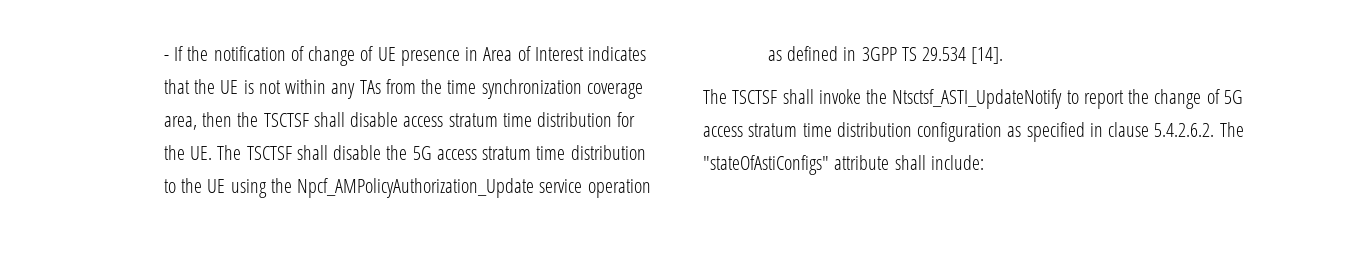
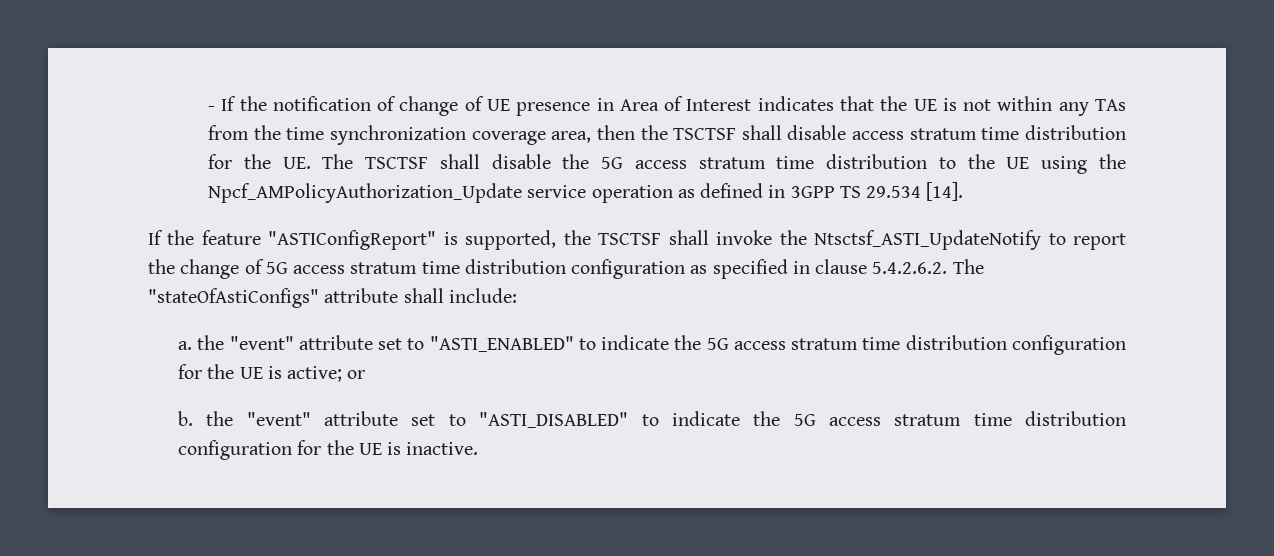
[703,89,727,104] The -> [148,230,591,250] If the feature "ASTIConfigReport" is supported, the
(984, 162) none -> [178,335,1126,355] [178,364,366,382] [178,411,1127,428] [178,440,479,460] // a. the "event" attribute set to "ASTI_ENABLED" to indicate the 5G access stratum time distribution configuration for the UE is active; or // b. the "event" attribute set to "ASTI_DISABLED" to indicate the 5G access stratum time distribution configuration for the UE is inactive.

